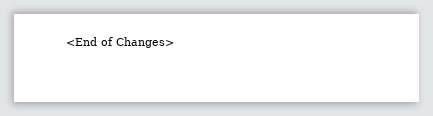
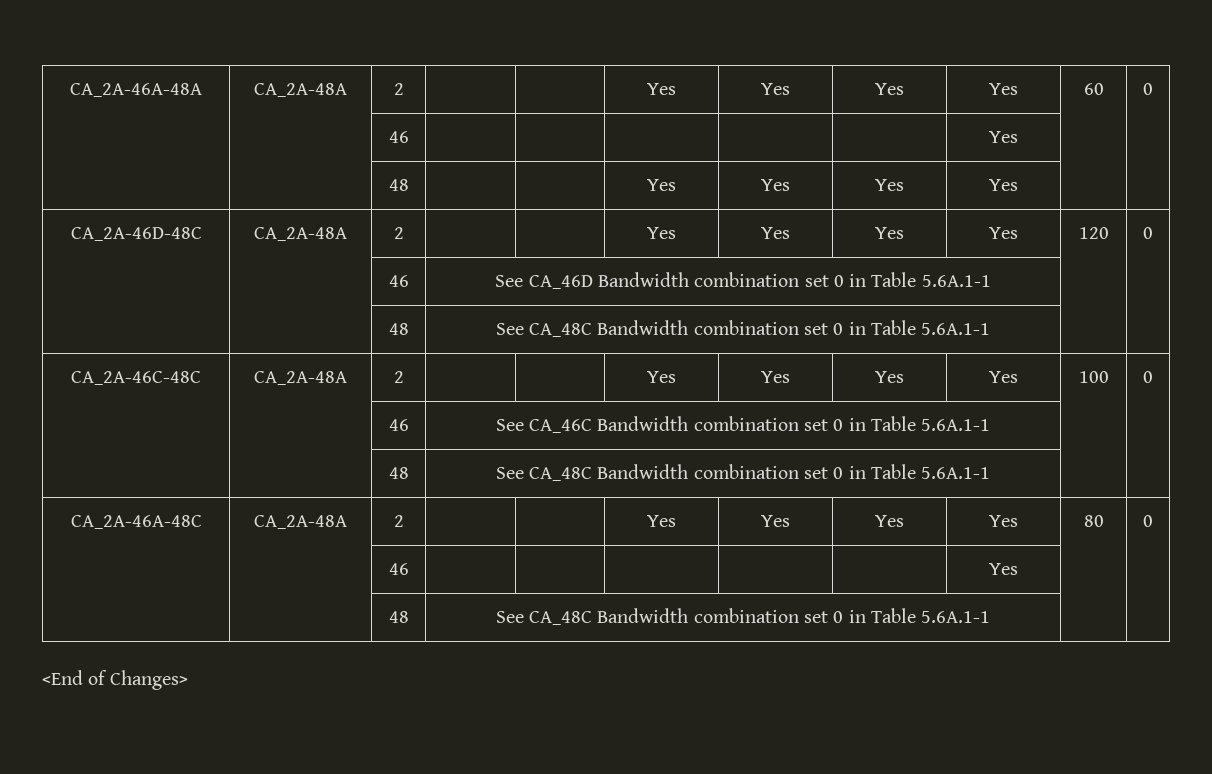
(66, 41) none -> [70,83,202,97] [254,83,347,97] [393,83,404,95] [647,83,676,95] [761,83,790,95] [875,83,904,95] [989,83,1018,95] [1083,83,1104,95] [1143,83,1153,95] [388,131,409,143] [989,131,1018,143] [388,179,409,191] [647,179,676,191] [761,179,790,191] [875,179,904,191] [989,179,1018,191] [70,227,202,241] [254,227,347,241] [393,227,404,239] [647,227,676,239] [761,227,790,239] [875,227,904,239] [989,227,1018,239] [1078,227,1109,239] [1143,227,1153,239] [388,275,409,287] [495,272,991,289] [388,323,409,335] [495,320,991,337] [71,371,201,385] [254,371,347,385] [393,371,404,383] [647,371,676,383] [761,371,790,383] [875,371,904,383] [989,371,1018,383] [1078,371,1109,383] [1143,371,1153,383] [388,419,409,431] [495,416,991,433] [388,467,409,479] [495,464,991,481] [70,515,202,529] [254,515,347,529] [393,515,404,527] [647,515,676,527] [761,515,790,527] [875,515,904,527] [989,515,1018,527] [1083,515,1104,527] [1143,515,1153,527] [388,563,409,575] [989,563,1018,575] [388,611,409,623] [495,608,991,625] CA_2A-46A-48A | CA_2A-48A | 2 | | | Yes | Yes | Yes | Yes | 60 | 0 // | | 46 | | | | | | Yes | | // | | 48 | | | Yes | Yes | Yes | Yes | | // CA_2A-46D-48C | CA_2A-48A | 2 | | | Yes | Yes | Yes | Yes | 120 | 0 // | | 46 | See CA_46D Bandwidth combination set 0 in Table 5.6A.1-1 | | // | | 48 | See CA_48C Bandwidth combination set 0 in Table 5.6A.1-1 | | // CA_2A-46C-48C | CA_2A-48A | 2 | | | Yes | Yes | Yes | Yes | 100 | 0 // | | 46 | See CA_46C Bandwidth combination set 0 in Table 5.6A.1-1 | | // | | 48 | See CA_48C Bandwidth combination set 0 in Table 5.6A.1-1 | | // CA_2A-46A-48C | CA_2A-48A | 2 | | | Yes | Yes | Yes | Yes | 80 | 0 // | | 46 | | | | | | Yes | | // | | 48 | See CA_48C Bandwidth combination set 0 in Table 5.6A.1-1 | | //

